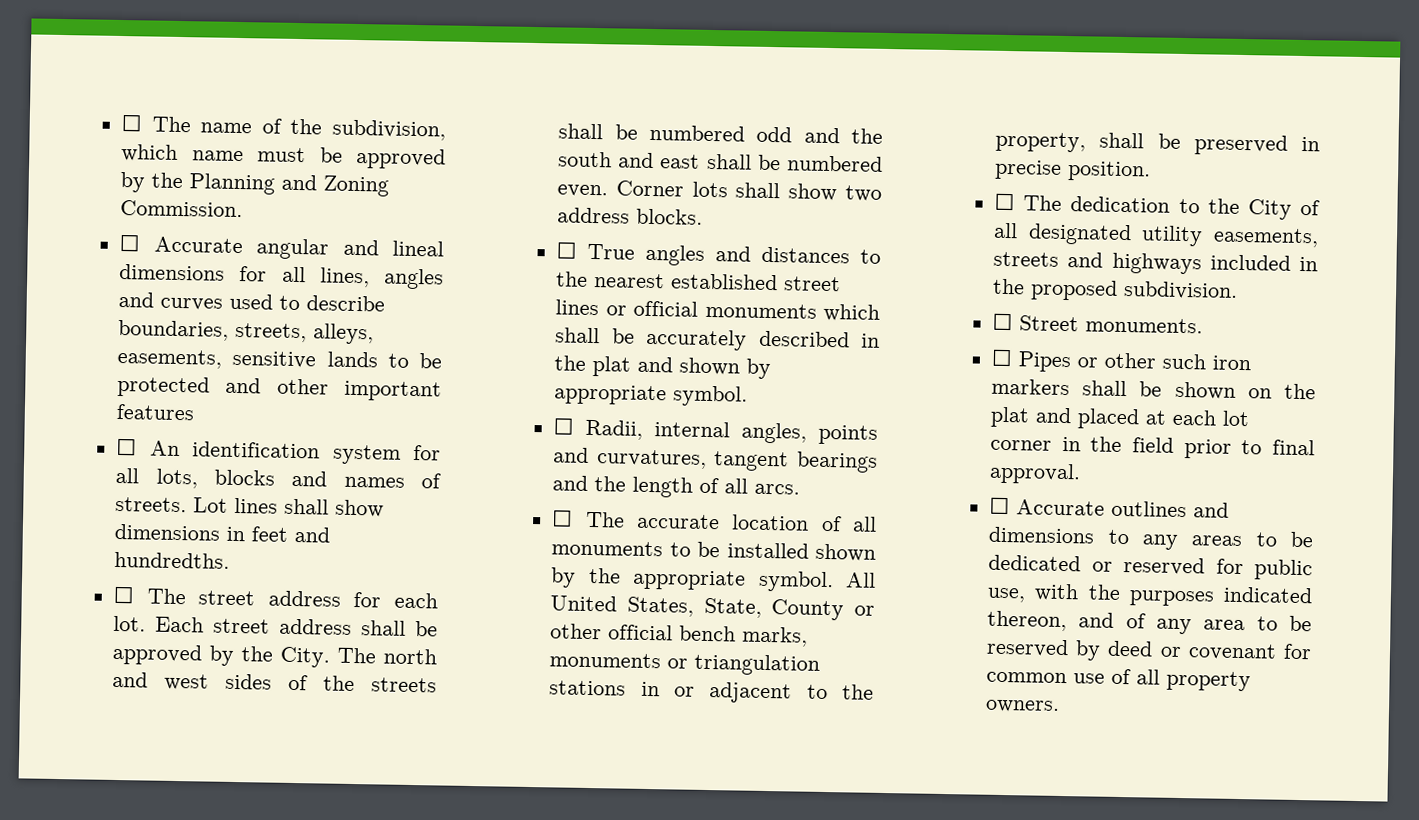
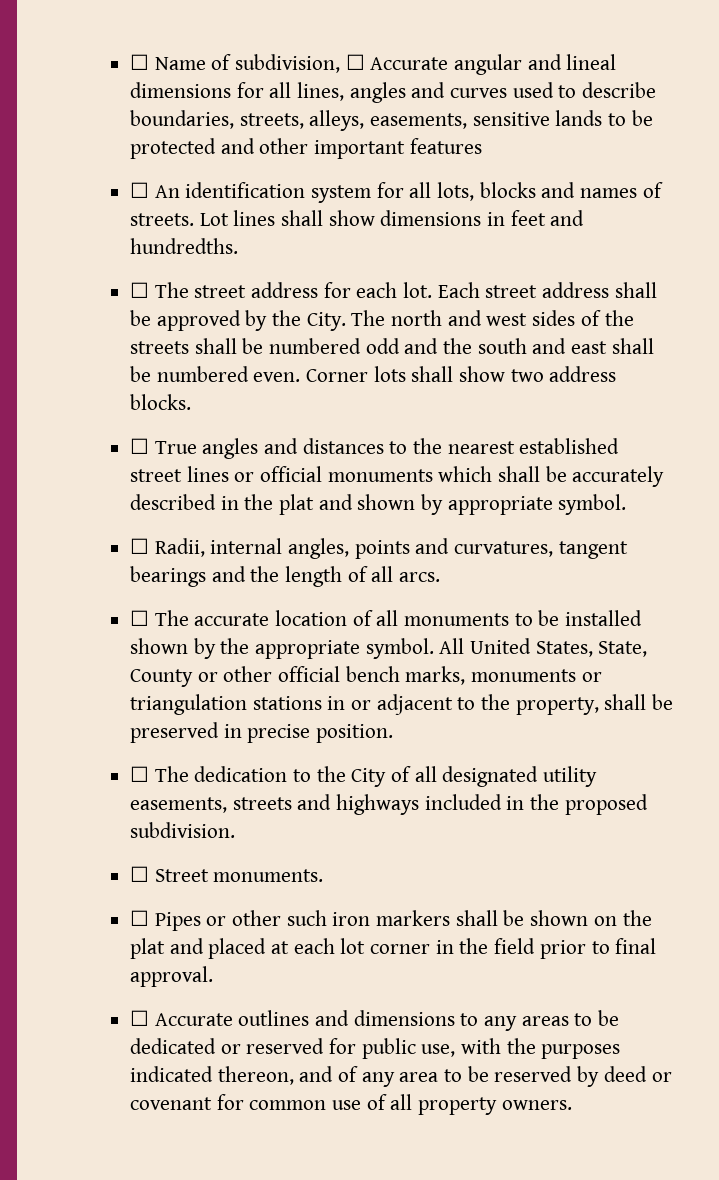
[121,114,446,141] [121,144,446,170] [120,172,390,197] [120,199,244,218] ☐ The name of the subdivision, which name must be approved by the Planning and Zoning Commission. // -> [130,54,341,73] ☐ Name of subdivision,

